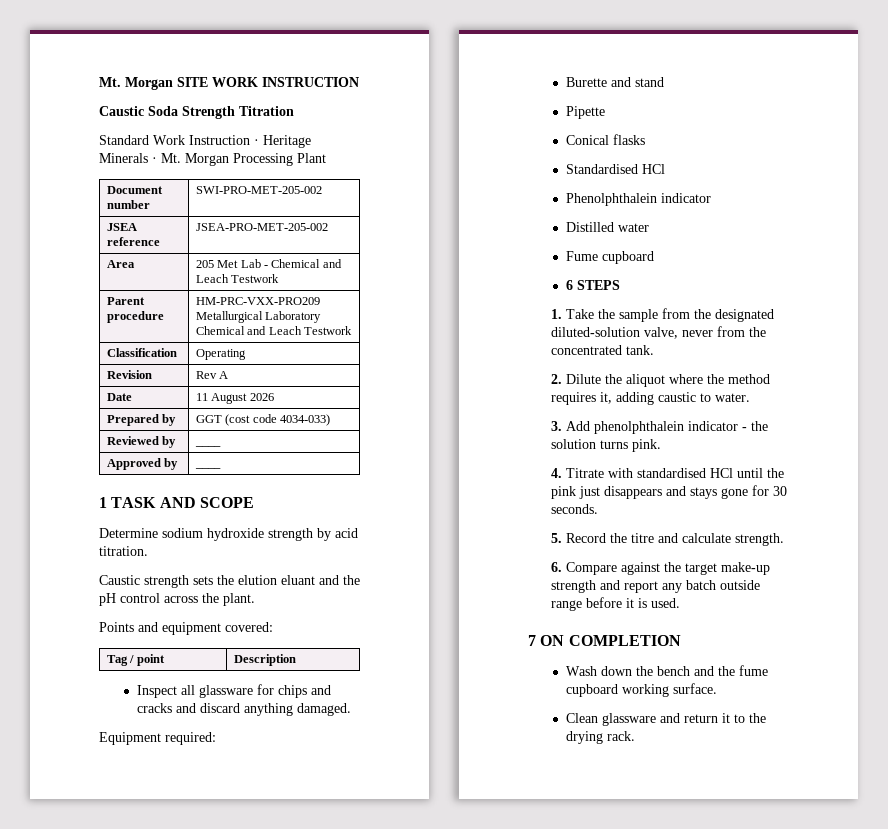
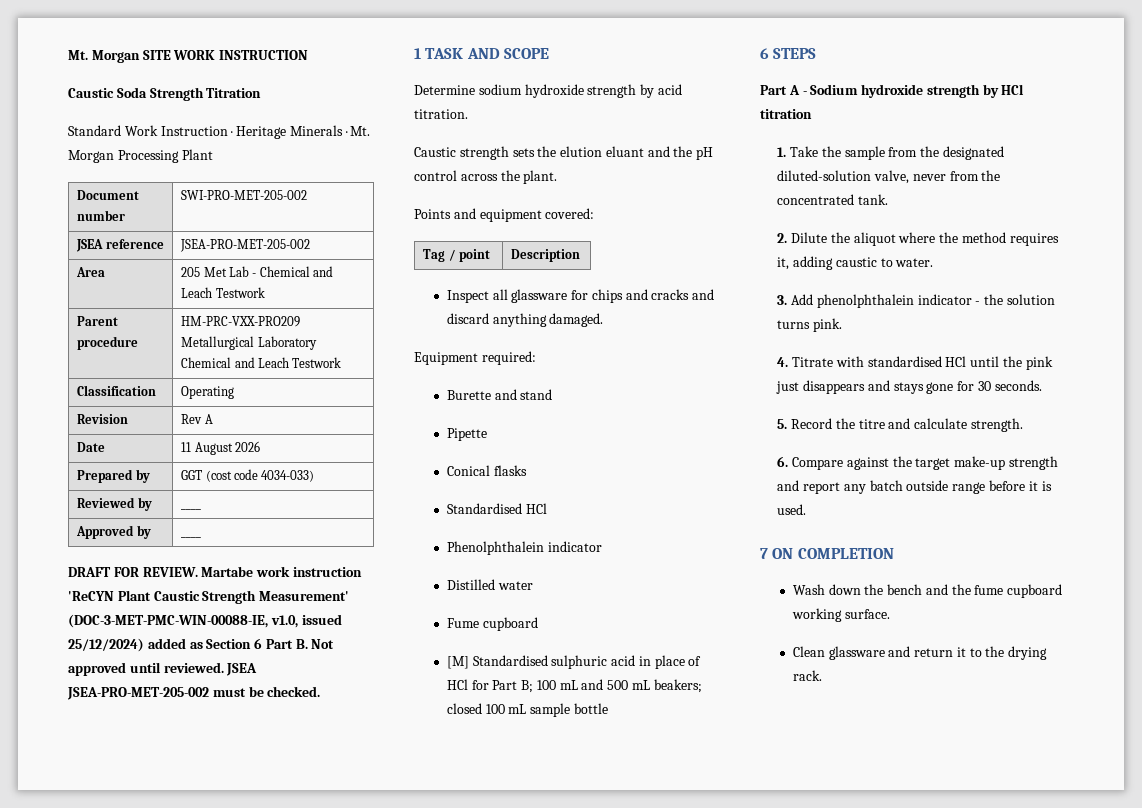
(221, 468) none -> [68,566,362,577] [68,590,350,604] [68,614,342,628] [68,638,335,652] [68,662,258,676] [67,686,321,700] // DRAFT FOR REVIEW. Martabe work instruction 'ReCYN Plant Caustic Strength Measurement' (DOC-3-MET-PMC-WIN-00088-IE, v1.0, issued 25/12/2024) added as Section 6 Part B. Not approved until reviewed. JSEA JSEA-PRO-MET-205-002 must be checked.
[566,280,621,290] 6 STEPS -> [446,655,702,669] [446,679,702,693] [446,703,608,717] [760,48,817,59] [760,84,1025,98] [760,109,812,119] [M] Standardised sulphuric acid in place of HCl for Part B; 100 mL and 500 mL beakers; closed 100 mL sample bottle // 6 STEPS // Part A - Sodium hydroxide strength by HCl titration

